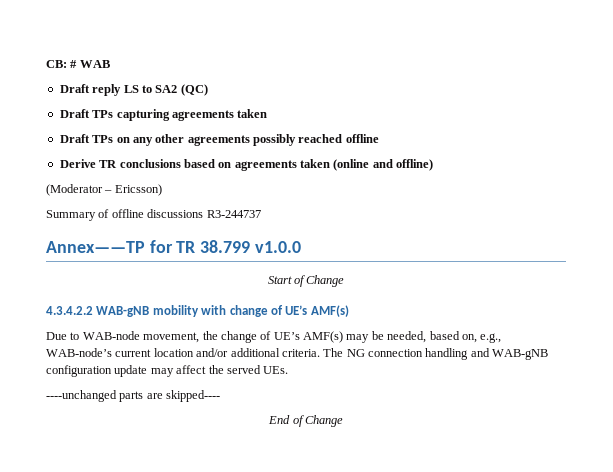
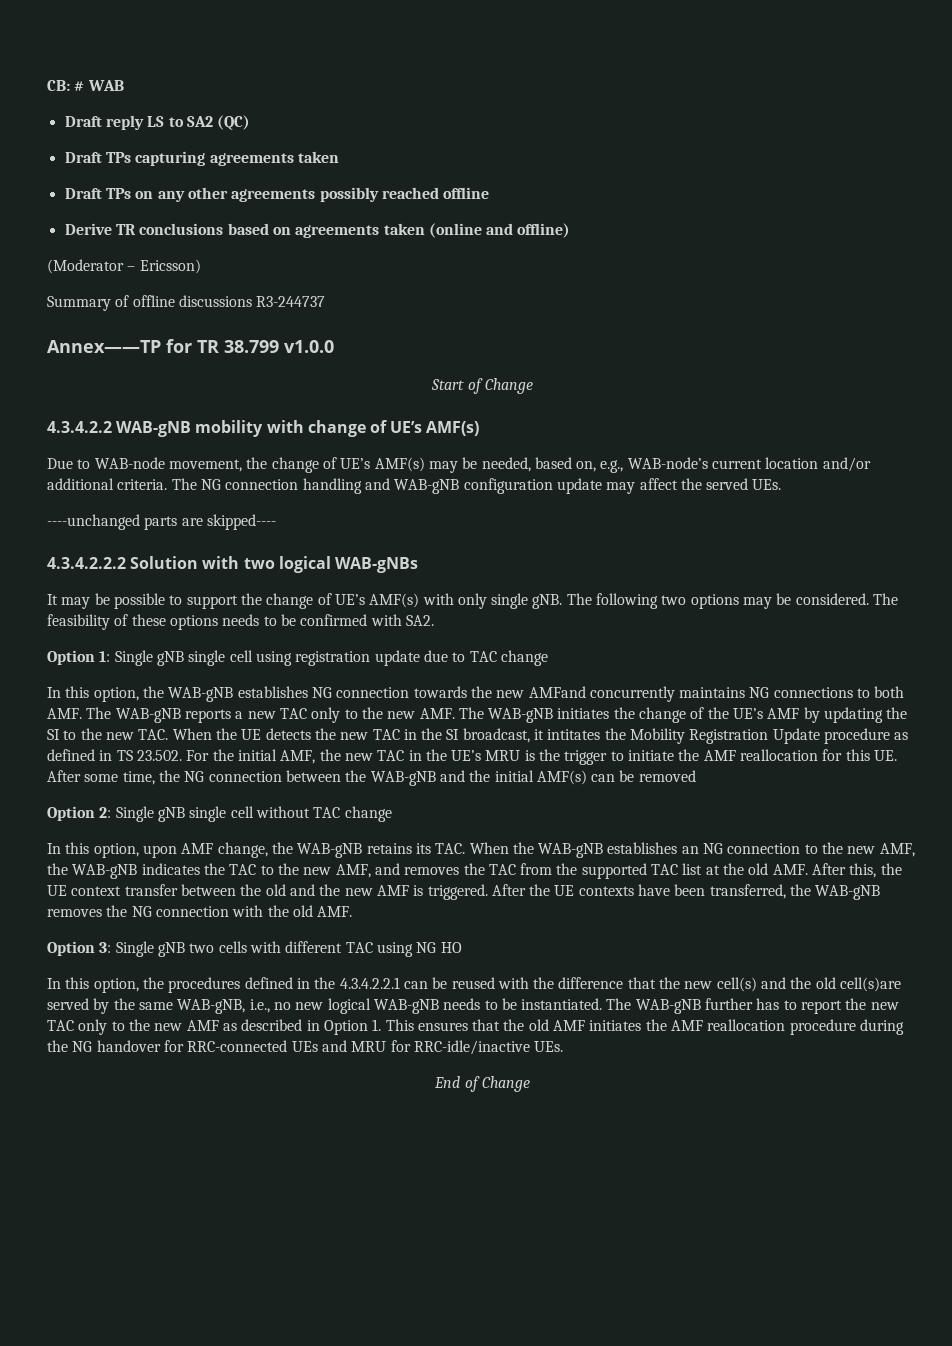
(221, 396) none -> [47,556,418,573] [47,593,899,609] [47,614,434,630] [47,650,548,666] [47,686,905,702] [47,707,908,723] [47,728,909,744] [47,749,898,765] [47,770,696,786] [47,806,392,822] [47,842,915,858] [47,863,902,879] [47,884,881,900] [47,905,353,917] [47,941,462,957] [47,977,902,993] [47,998,899,1014] [47,1019,905,1035] [47,1040,564,1055] // 4.3.4.2.2.2 Solution with two logical WAB-gNBs // It may be possible to support the change of UE’s AMF(s) with only single gNB. The following two options may be considered. The feasibility of these options needs to be confirmed with SA2. // Option 1: Single gNB single cell using registration update due to TAC change // In this option, the WAB-gNB establishes NG connection towards the new AMFand concurrently maintains NG connections to both AMF. The WAB-gNB reports a new TAC only to the new AMF. The WAB-gNB initiates the change of the UE’s AMF by updating the SI to the new TAC. When the UE detects the new TAC in the SI broadcast, it intitates the Mobility Registration Update procedure as defined in TS 23.502. For the initial AMF, the new TAC in the UE’s MRU is the trigger to initiate the AMF reallocation for this UE. After some time, the NG connection between the WAB-gNB and the initial AMF(s) can be removed // Option 2: Single gNB single cell without TAC change // In this option, upon AMF change, the WAB-gNB retains its TAC. When the WAB-gNB establishes an NG connection to the new AMF, the WAB-gNB indicates the TAC to the new AMF, and removes the TAC from the supported TAC list at the old AMF. After this, the UE context transfer between the old and the new AMF is triggered. After the UE contexts have been transferred, the WAB-gNB removes the NG connection with the old AMF. // Option 3: Single gNB two cells with different TAC using NG HO // In this option, the procedures defined in the 4.3.4.2.2.1 can be reused with the difference that the new cell(s) and the old cell(s)are served by the same WAB-gNB, i.e., no new logical WAB-gNB needs to be instantiated. The WAB-gNB further has to report the new TAC only to the new AMF as described in Option 1. This ensures that the old AMF initiates the AMF reallocation procedure during the NG handover for RRC-connected UEs and MRU for RRC-idle/inactive UEs.

